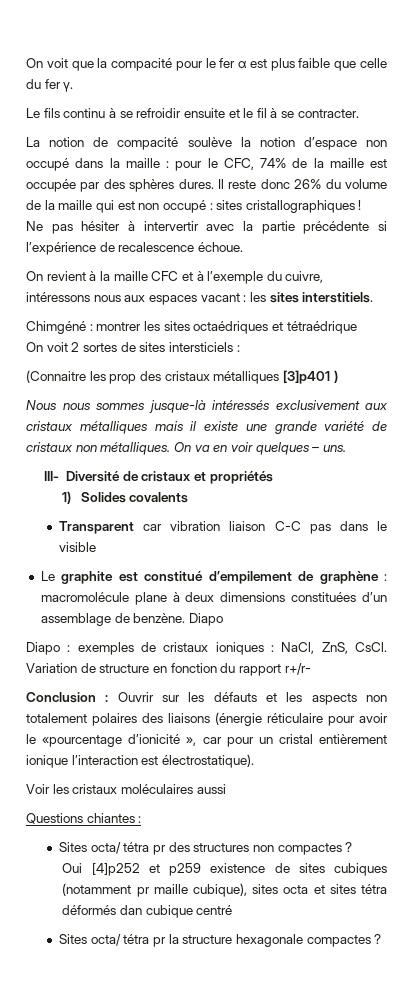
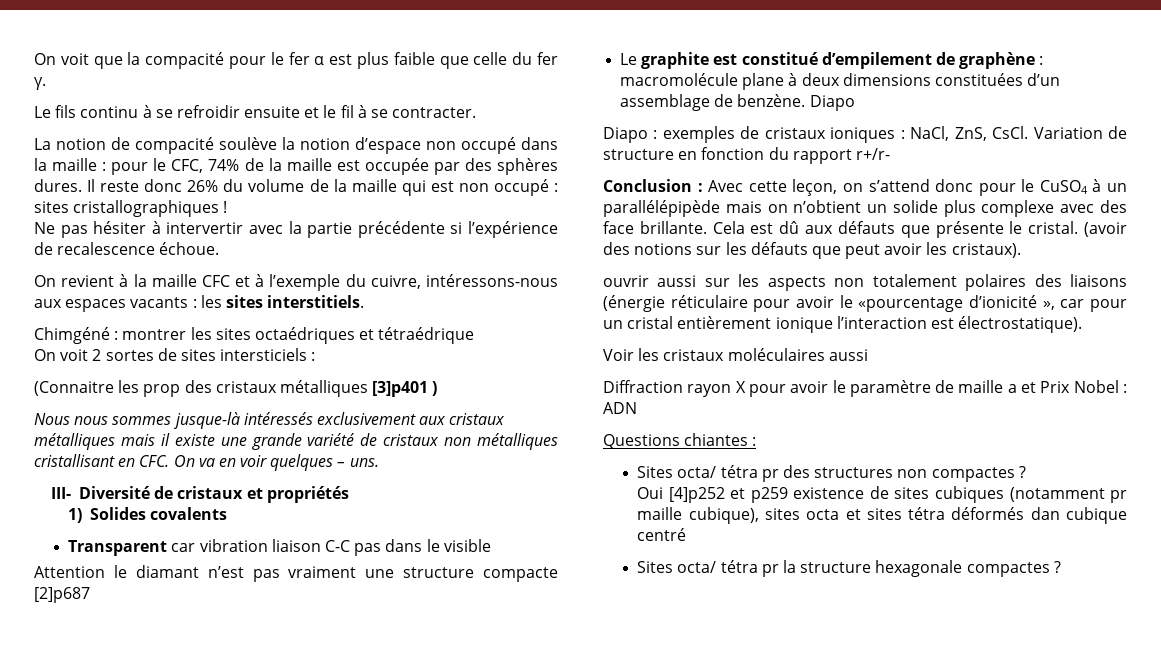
[26,292,121,302] intéressons nous -> [426,274,558,287] intéressons-nous
[200,293,240,302] vacant -> [130,297,189,308] vacants
[100,442,171,455] métalliques. -> [476,433,558,450] [34,454,170,467] métalliques cristallisant en CFC.
(97, 547) none -> [34,565,558,582] [34,587,90,603] // Attention le diamant n’est pas vraiment une structure compacte [2]p687
[117,692,277,702] Ouvrir sur les défauts et -> [708,179,1127,196] [603,200,1127,217] [603,221,1127,238] [603,242,1021,259] [603,275,730,287] Avec cette leçon, on s’attend donc pour le CuSO4 à un parallélépipède mais on n’obtient un solide plus complexe avec des face brillante. Cela est dû aux défauts que présente le cristal. (avoir des notions sur les défauts que peut avoir les cristaux). // ouvrir aussi sur
(226, 789) none -> [603,380,1127,397] [603,402,637,414] // Diffraction rayon X pour avoir le paramètre de maille a et Prix Nobel : ADN

